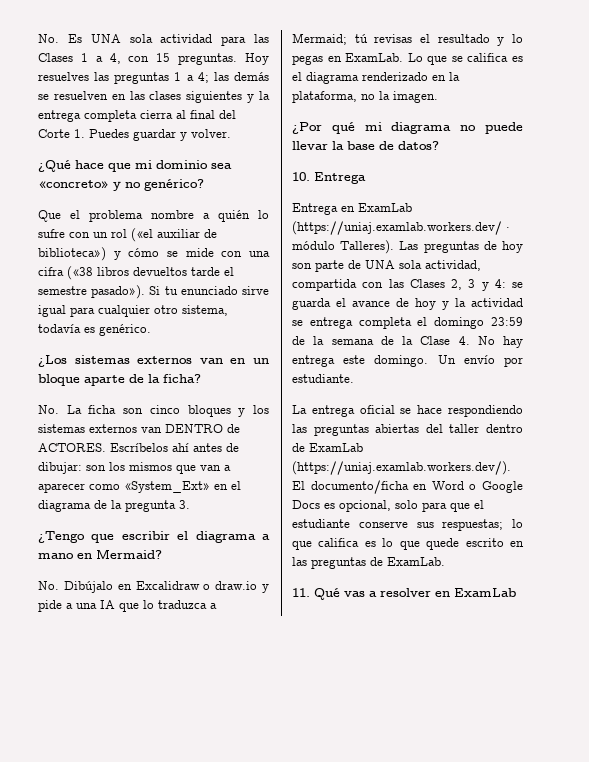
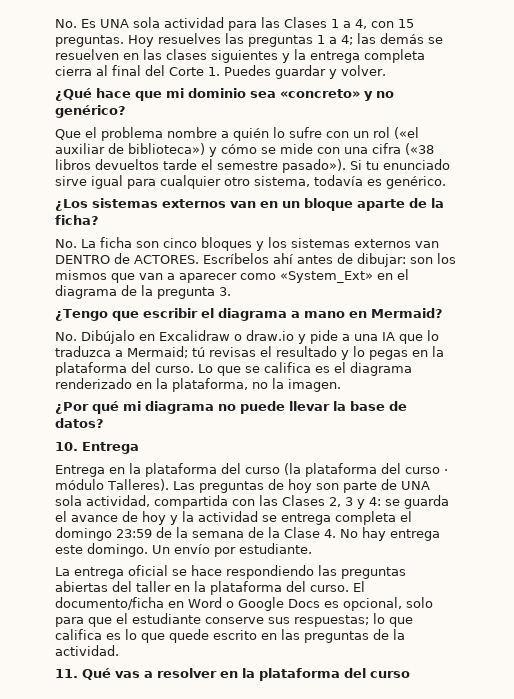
[345,53,404,62] ExamLab. -> [432,346,444,357] [55,362,194,376] la plataforma del curso.
[358,203,412,212] [292,221,502,235] ExamLab (https://uniaj.examlab.workers.dev/ -> [129,463,440,477] la plataforma del curso (la plataforma del curso
[486,424,523,433] [292,443,363,452] [292,461,511,475] dentro de ExamLab (https://uniaj.examlab.workers.dev/). -> [174,581,349,595] en la plataforma del curso.
[387,557,445,566] ExamLab. -> [393,629,405,640] [55,645,119,656] la actividad.
[454,588,516,597] ExamLab -> [242,668,410,681] la plataforma del curso

